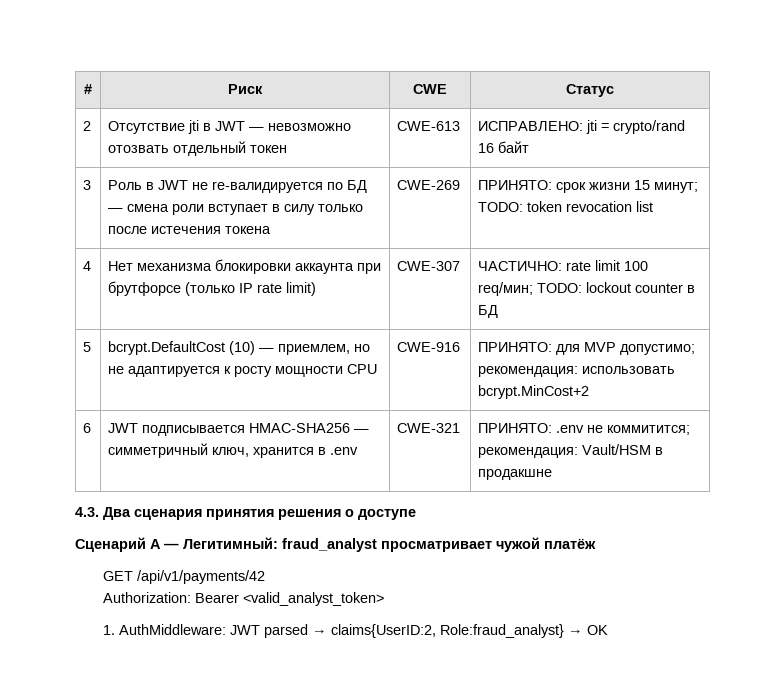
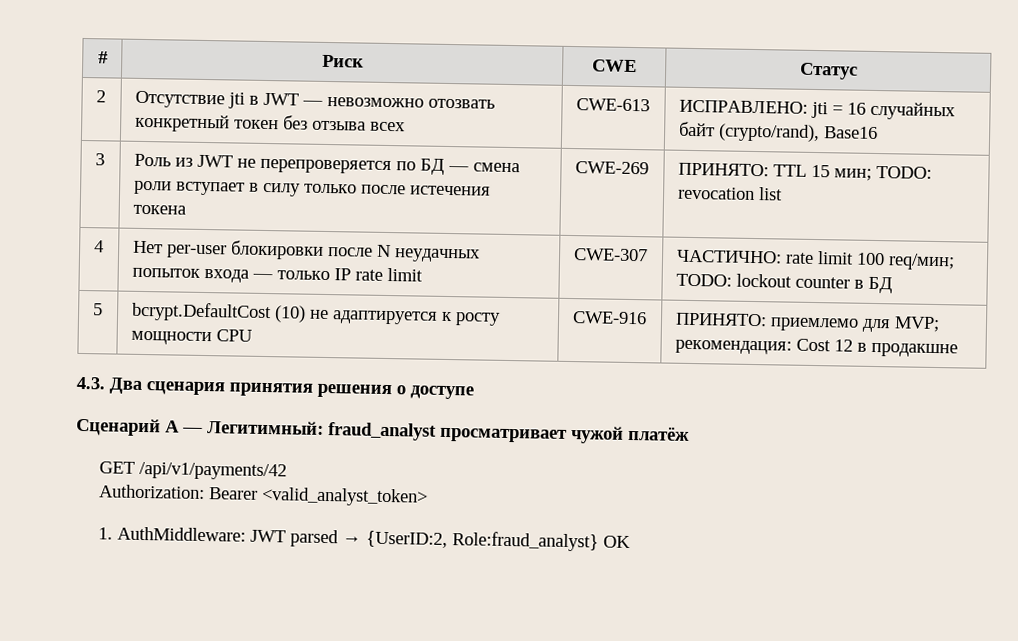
[173,141,247,156] отдельный -> [134,113,230,133] конкретный
(288, 149) none -> [282,115,406,132] без отзыва всех
[613,120,686,134] [478,143,495,153] crypto/rand 16 -> [846,101,956,121] 16 случайных
(530, 147) none -> [717,123,878,143] (crypto/rand), Base16
[146,182,155,190] в -> [174,157,193,167] из
[212,181,324,193] re-валидируется -> [259,158,392,175] перепроверяется
[556,180,699,193] [478,201,654,212] [83,261,92,271] [108,259,382,274] [108,281,236,296] срок жизни 15 минут; TODO: token revocation list // 4 | Нет механизма блокировки аккаунта при брутфорсе (только -> [772,164,932,181] [677,186,783,201] [93,240,104,253] [132,240,481,263] [131,267,330,283] TTL 15 мин; TODO: revocation list // 4 | Нет per-user блокировки после N неудачных попыток входа — только
[286,282,317,296] limit) -> [386,267,423,282] limit
[259,344,371,355] — приемлем, но -> (306, 314) none
[556,342,696,355] [478,366,676,377] [478,385,590,399] [83,423,92,433] [108,423,370,436] [108,443,359,458] [397,423,461,433] [478,423,691,435] [478,444,652,458] для MVP допустимо; рекомендация: использовать bcrypt.MinCost+2 // 6 | JWT подписывается HMAC-SHA256 — симметричный ключ, хранится в .env | CWE-321 | ПРИНЯТО: .env не коммитится; рекомендация: Vault/HSM -> [769,316,940,333] [674,338,853,355] приемлемо для MVP; рекомендация: Cost 12
[331,624,584,638] claims{UserID:2, Role:fraud_analyst} → -> [365,530,599,552] {UserID:2, Role:fraud_analyst}

